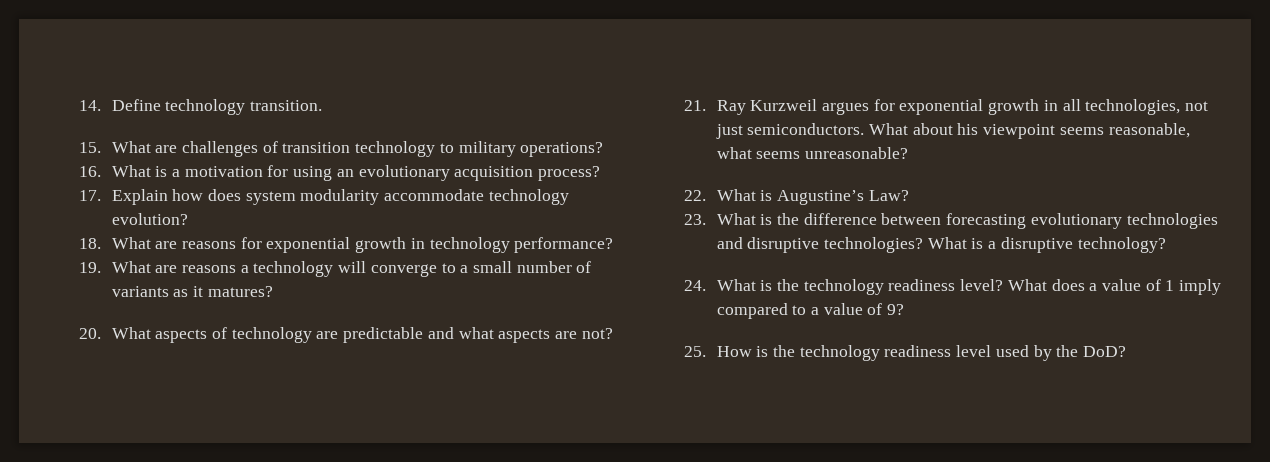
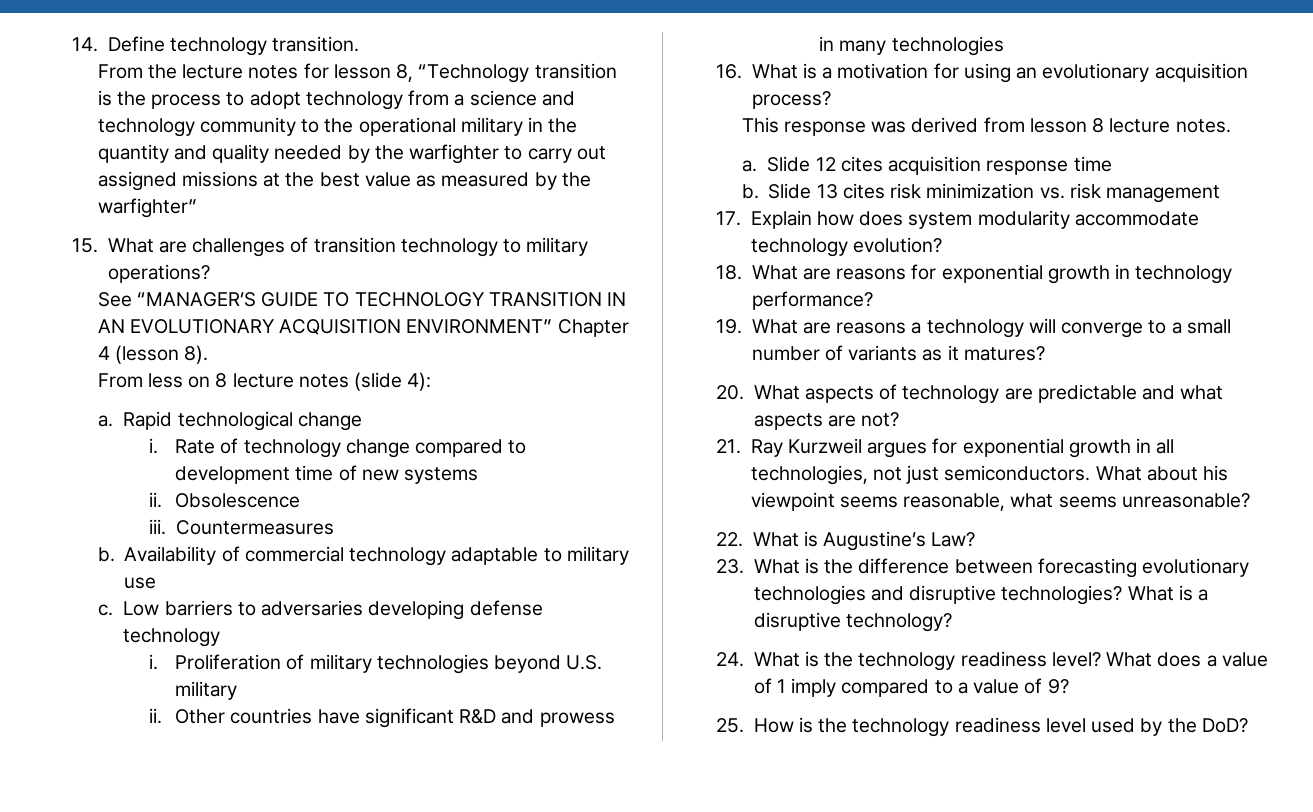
(322, 105) none -> [97,63,617,83] [97,90,576,110] [97,117,578,137] [97,144,607,164] [97,171,592,191] [97,198,197,218] // From the lecture notes for lesson 8, “Technology transition is the process to adopt technology from a science and technology community to the operational military in the quantity and quality needed by the warfighter to carry out assigned missions at the best value as measured by the warfighter”
(604, 149) none -> [97,292,627,307] [97,319,629,337] [97,345,209,364] [97,372,432,391] [97,411,362,431] [149,438,527,458] [175,465,479,484] [149,492,301,508] [149,519,334,535] [97,546,629,566] [124,577,157,589] [97,600,543,620] [123,628,221,647] [149,654,603,674] [175,681,238,700] [149,708,615,728] [819,36,1004,56] // See “MANAGER’S GUIDE TO TECHNOLOGY TRANSITION IN AN EVOLUTIONARY ACQUISITION ENVIRONMENT” Chapter 4 (lesson 8). // From less on 8 lecture notes (slide 4): // a. Rapid technological change // i. Rate of technology change compared to development time of new systems // ii. Obsolescence // iii. Countermeasures // b. Availability of commercial technology adaptable to military use // c. Low barriers to adversaries developing defense technology // i. Proliferation of military technologies beyond U.S. military // ii. Other countries have significant R&D and prowess in many technologies
(601, 173) none -> [741,117,1231,136] [741,156,1112,175] [741,183,1221,203] // This response was derived from lesson 8 lecture notes. // a. Slide 12 cites acquisition response time // b. Slide 13 cites risk minimization vs. risk management

